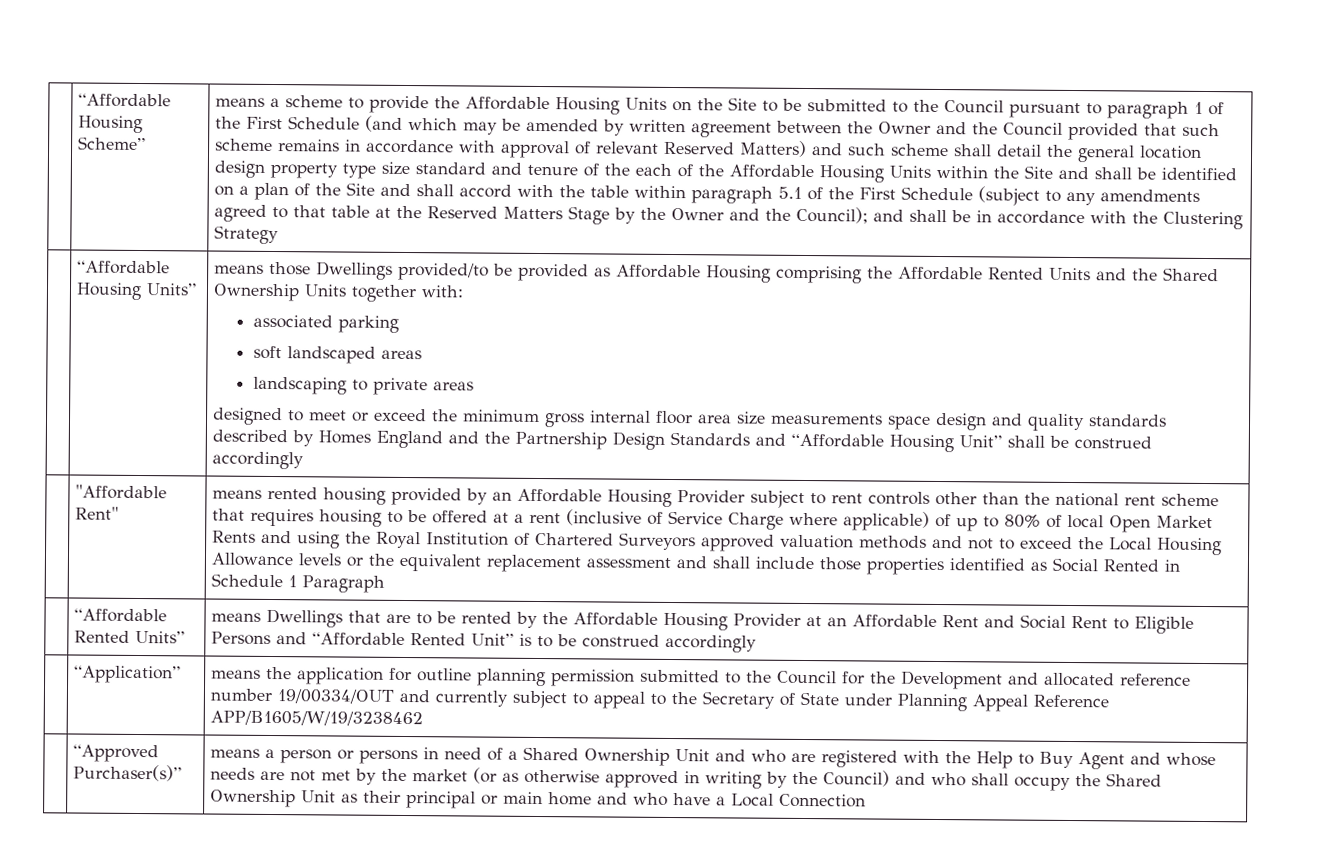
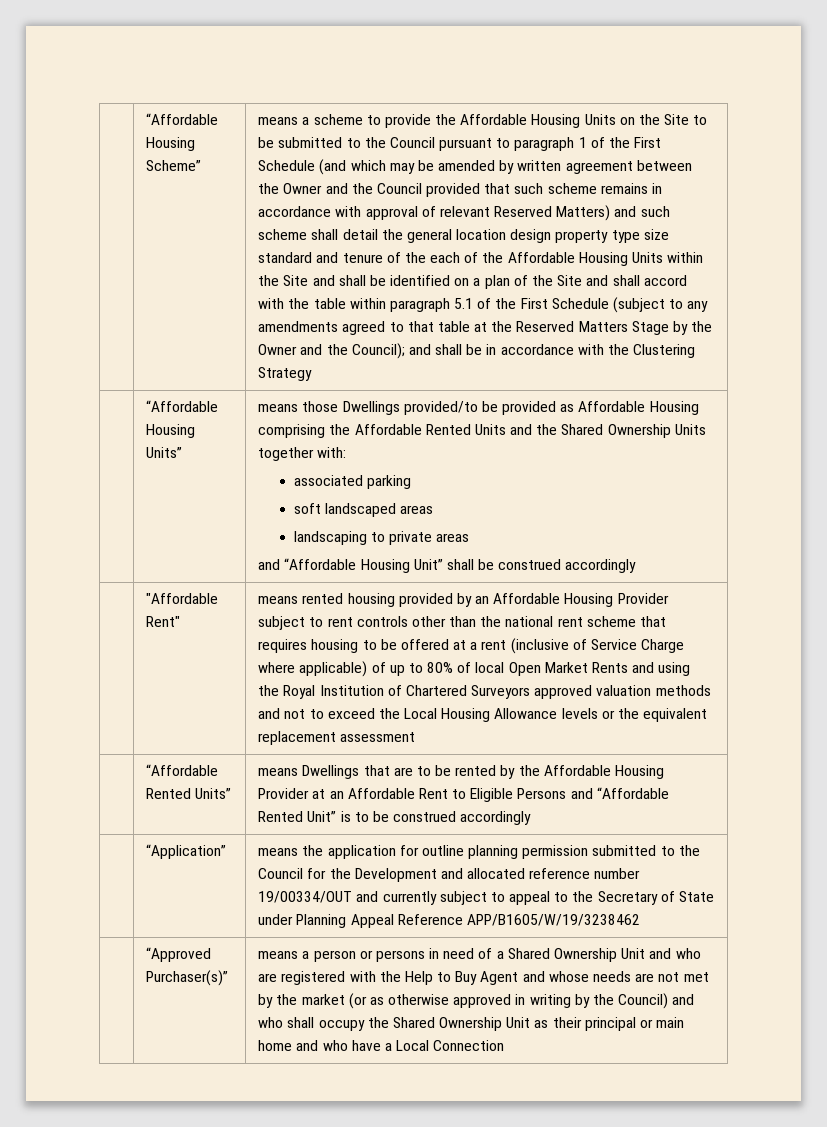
[212,407,1168,432] [212,429,751,450] designed to meet or exceed the minimum gross internal floor area size measurements space design and quality standards described by Homes England and the Partnership Design Standards -> (470, 537) none
[676,556,1181,576] [211,573,386,593] and shall include those properties identified as Social Rented in Schedule 1 Paragraph -> (416, 737) none
[984,614,1109,629] and Social Rent -> (448, 793) none

